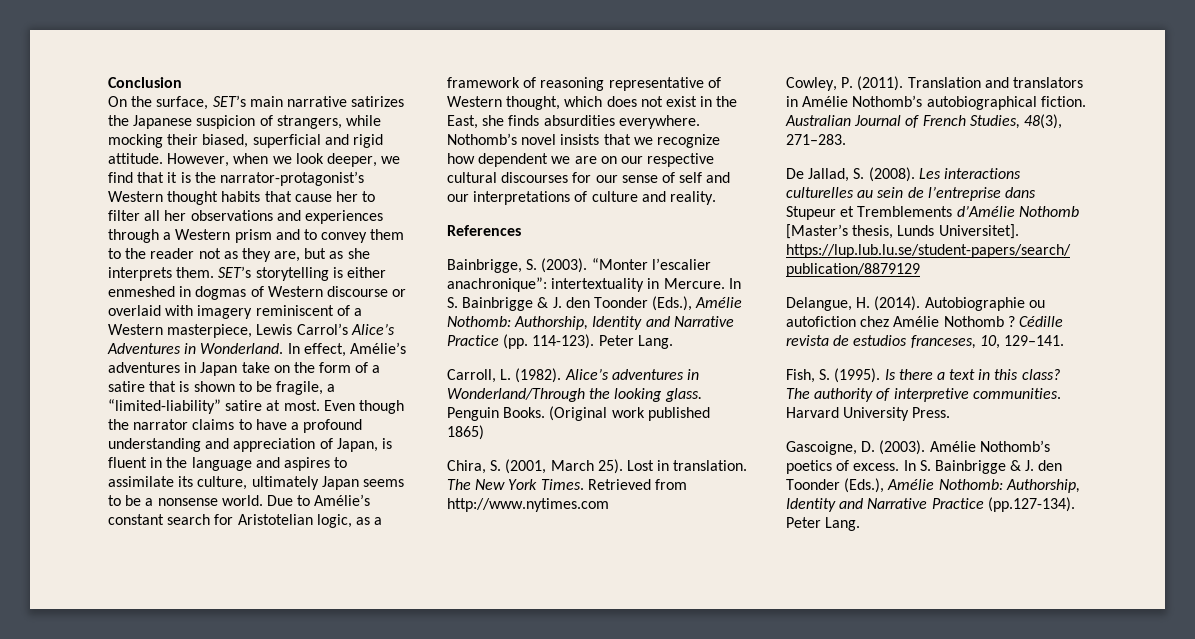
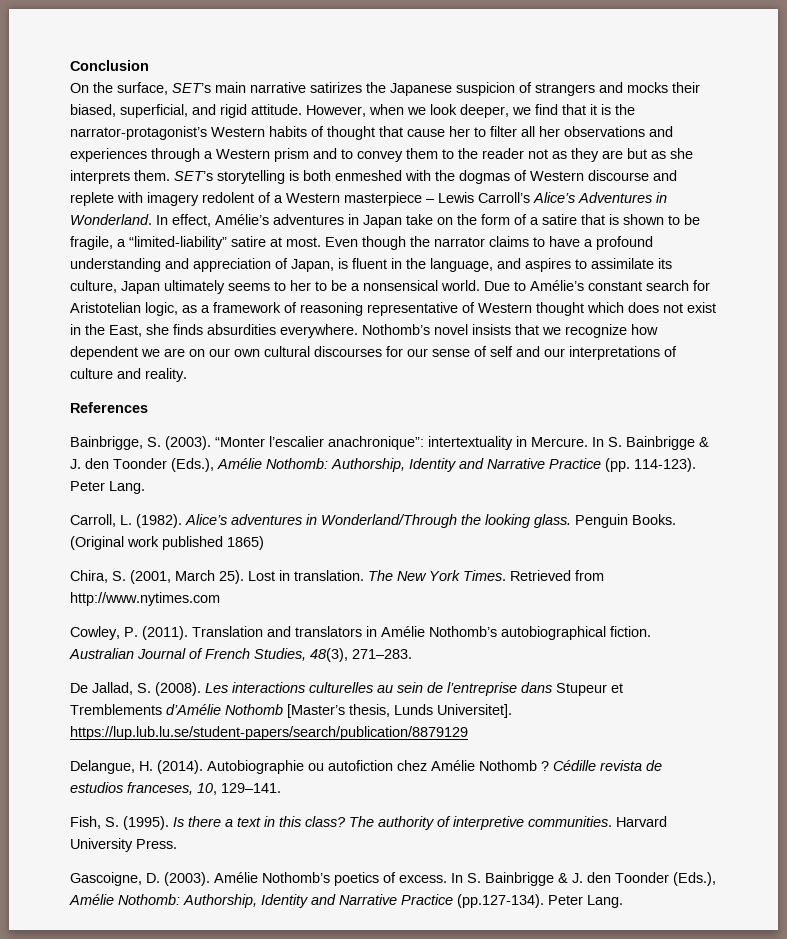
[276,115,381,129] [108,134,163,148] strangers, while mocking -> [535,82,668,96] strangers and mocks
[252,134,321,148] superficial -> [120,104,188,118] superficial,
[167,191,261,205] thought habits -> [269,126,375,140] habits of thought
[274,251,301,262] are, -> [602,150,623,159] are
[346,267,386,278] [108,286,192,297] either enmeshed in -> [303,170,455,181] both enmeshed with the
[392,289,407,297] [108,305,161,316] or overlaid -> [653,170,677,181] [70,192,114,206] and replete
[255,305,334,316] reminiscent -> [202,192,254,203] redolent
[167,323,348,338] masterpiece, Lewis Carrol’s -> [344,192,530,206] masterpiece – Lewis Carroll’s
[191,457,252,471] language -> [430,258,493,272] language,
[251,476,404,490] ultimately Japan seems -> [121,280,311,294] Japan ultimately seems to her
[157,498,218,506] nonsense -> [363,280,438,291] nonsensical
[506,96,561,110] thought, -> [536,302,584,316] thought
[647,153,715,167] respective -> [234,349,260,357] own

